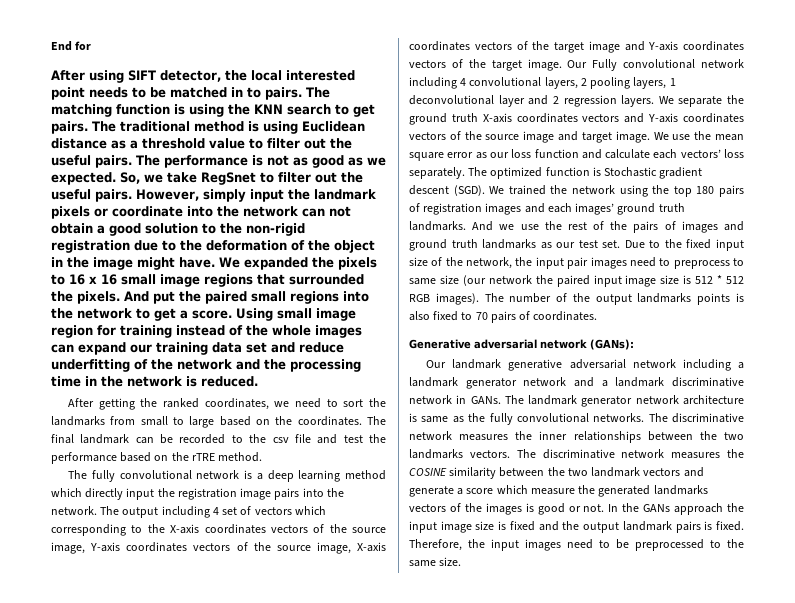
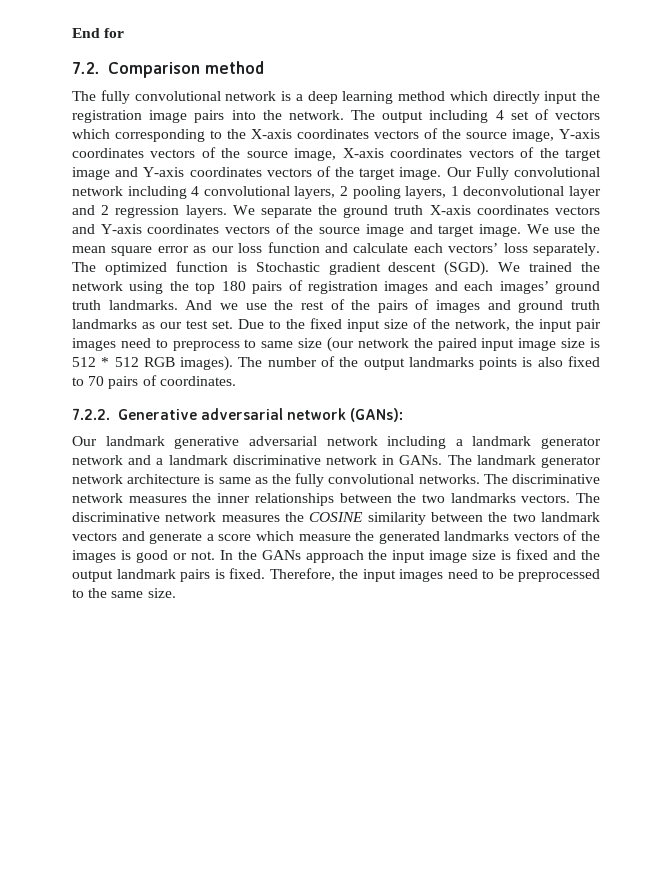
[51,70,355,83] [51,87,330,100] [51,104,375,117] [51,121,365,134] [51,138,352,149] [51,155,386,168] [51,172,363,185] [51,189,376,202] [51,206,351,219] [51,223,305,236] [51,240,375,253] [51,257,377,270] [51,274,364,287] [51,291,369,304] [51,308,356,321] [51,325,362,338] [51,342,344,355] [51,359,361,372] [51,376,258,387] [68,398,386,410] [51,416,387,428] [51,434,387,444] [51,452,263,464] After using SIFT detector, the local interested point needs to be matched in to pairs. The matching function is using the KNN search to get pairs. The traditional method is using Euclidean distance as a threshold value to filter out the useful pairs. The performance is not as good as we expected. So, we take RegSnet to filter out the useful pairs. However, simply input the landmark pixels or coordinate into the network can not obtain a good solution to the non-rigid registration due to the deformation of the object in the image might have. We expanded the pixels to 16 x 16 small image regions that surrounded the pixels. And put the paired small regions into the network to get a score. Using small image region for training instead of the whole images can expand our training data set and reduce underfitting of the network and the processing time in the network is reduced. // After getting the ranked coordinates, we need to sort the landmarks from small to large based on the coordinates. The final landmark can be recorded to the csv file and test the performance based on the rTRE method. -> [72,61,264,78] 7.2. Comparison method
(598, 316) none -> [72,408,110,420] 7.2.2.

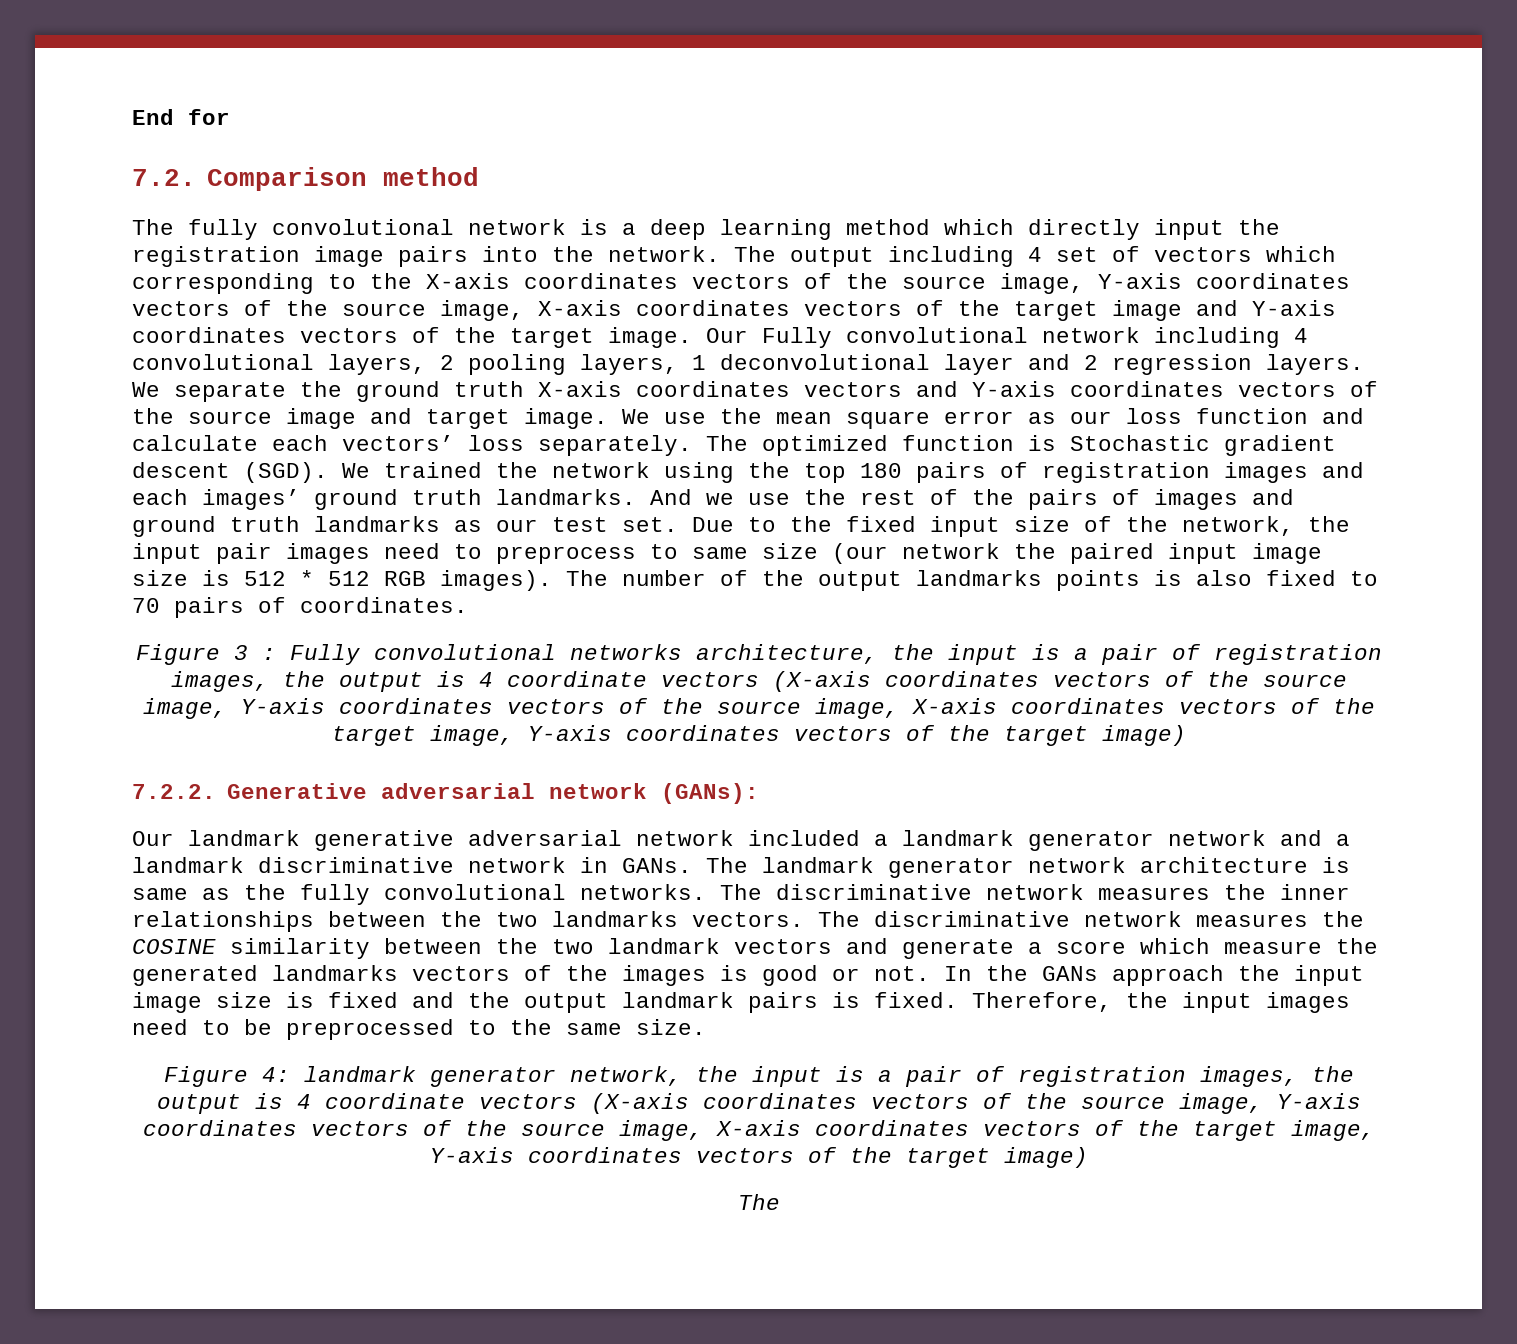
(236, 381) none -> [135,644,1382,665] [170,671,1347,692] [142,698,1375,719] [331,725,1186,746] // Figure 3 : Fully convolutional networks architecture, the input is a pair of registration images, the output is 4 coordinate vectors (X-axis coordinates vectors of the source image, Y-axis coordinates vectors of the source image, X-axis coordinates vectors of the target image, Y-axis coordinates vectors of the target image)
[387,436,447,449] including -> [748,830,860,846] included
(176, 593) none -> [163,1066,1354,1087] [156,1093,1361,1114] [142,1120,1375,1141] [429,1147,1088,1168] [737,1194,780,1210] // Figure 4: landmark generator network, the input is a pair of registration images, the output is 4 coordinate vectors (X-axis coordinates vectors of the source image, Y-axis coordinates vectors of the source image, X-axis coordinates vectors of the target image, Y-axis coordinates vectors of the target image) // The

